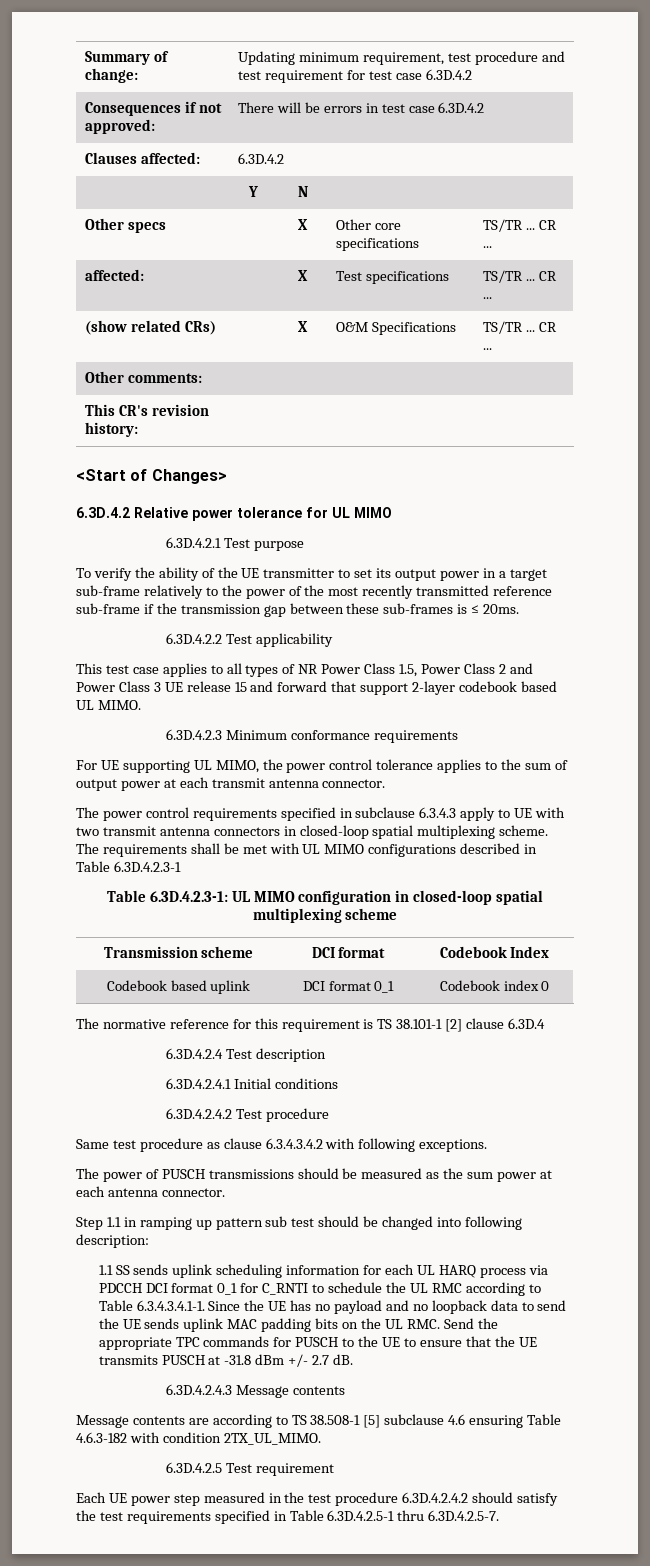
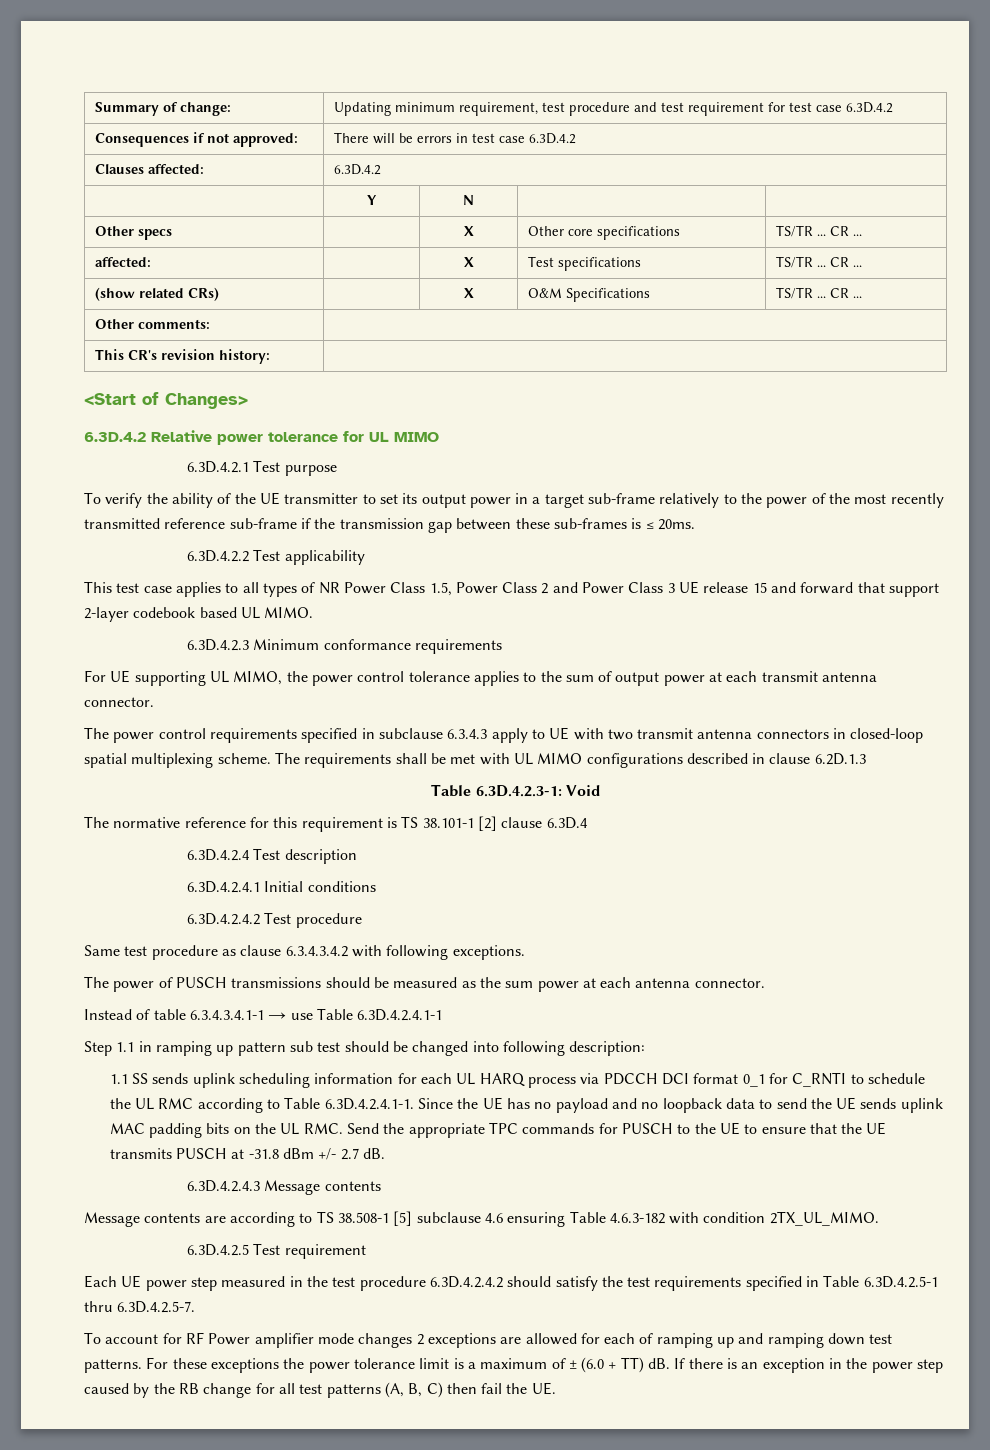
[76,861,181,872] Table 6.3D.4.2.3-1 -> [769,753,866,765] clause 6.2D.1.3
[231,890,544,905] [252,908,398,923] [103,946,254,958] [311,947,386,958] [439,946,550,958] [106,980,251,994] [302,981,395,993] [439,980,550,991] UL MIMO configuration in closed-loop spatial multiplexing scheme // Transmission scheme | DCI format | Codebook Index // Codebook based uplink | DCI format 0_1 | Codebook index 0 -> [565,785,600,796] Void
(225, 1192) none -> [84,1008,443,1021] // Instead of table 6.3.4.3.4.1-1 → use Table 6.3D.4.2.4.1-1
[136,1300,205,1311] 6.3.4.3.4.1-1. -> [324,1098,414,1110] 6.3D.4.2.4.1-1.
(500, 1515) none -> [84,1332,893,1348] [84,1357,944,1373] [84,1382,556,1398] // To account for RF Power amplifier mode changes 2 exceptions are allowed for each of ramping up and ramping down test patterns. For these exceptions the power tolerance limit is a maximum of ± (6.0 + TT) dB. If there is an exception in the power step caused by the RB change for all test patterns (A, B, C) then fail the UE.

